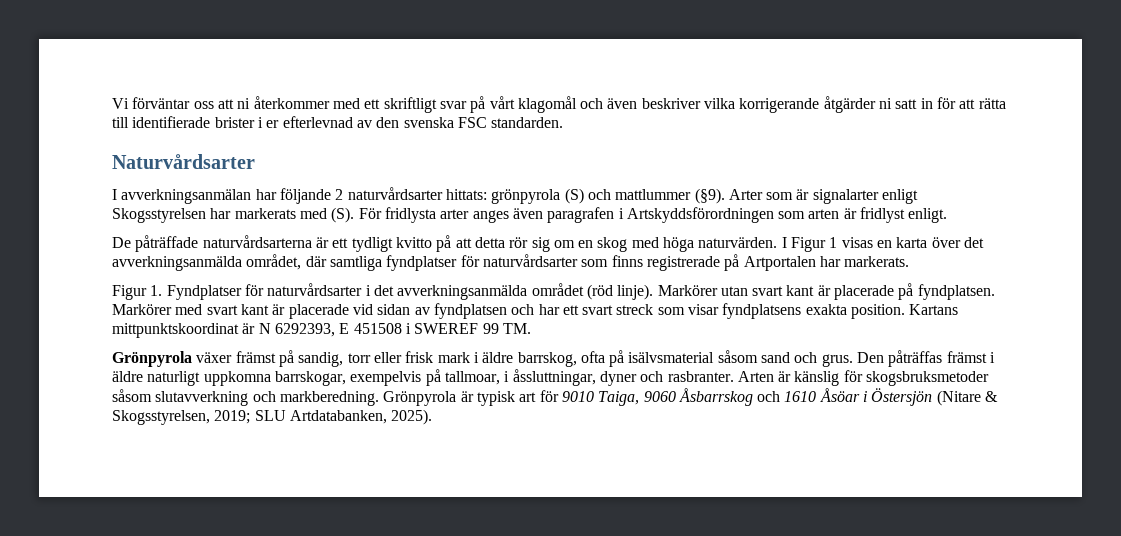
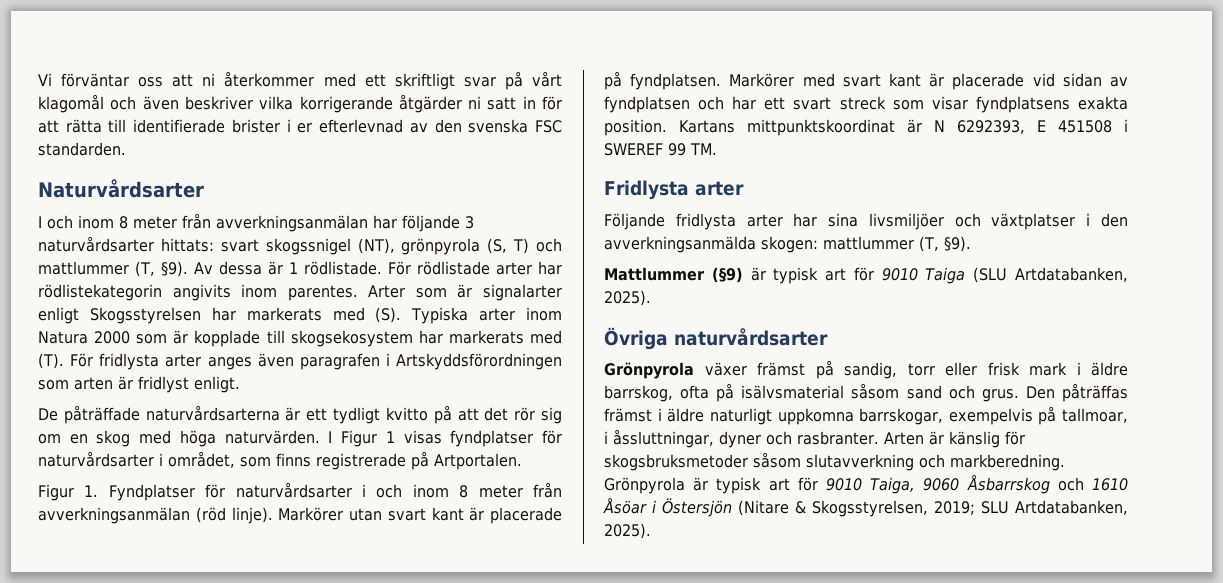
(117, 194) none -> [47,213,211,229] och inom 8 meter från
[335,189,344,200] 2 -> [465,216,474,229] 3
[491,188,725,204] grönpyrola (S) och mattlummer (§9). -> [220,238,562,255] [38,261,562,277] [38,284,358,301] svart skogssnigel (NT), grönpyrola (S, T) och mattlummer (T, §9). Av dessa är 1 rödlistade. För rödlistade arter har rödlistekategorin angivits inom parentes.
(355, 215) none -> [411,307,562,324] [38,330,562,347] [38,353,64,369] Typiska arter inom Natura 2000 som är kopplade till skogsekosystem har markerats med (T).
[474,237,505,248] detta -> [484,407,509,421] det
[877,237,985,248] [112,254,382,271] en karta över det avverkningsanmälda området, där samtliga -> (442, 437) none
(578, 260) none -> [159,451,235,468] i området,
[743,256,910,271] Artportalen har markerats. -> [434,453,522,470] Artportalen.
[373,283,584,300] det avverkningsanmälda området -> [376,482,562,498] [38,507,190,524] och inom 8 meter från avverkningsanmälan
(531, 328) none -> [604,180,744,200] [604,213,1128,230] [604,236,971,253] [604,267,1128,284] [604,290,651,306] [604,327,828,350] // Fridlysta arter // Följande fridlysta arter har sina livsmiljöer och växtplatser i den avverkningsanmälda skogen: mattlummer (T, §9). // Mattlummer (§9) är typisk art för 9010 Taiga (SLU Artdatabanken, 2025). // Övriga naturvårdsarter

